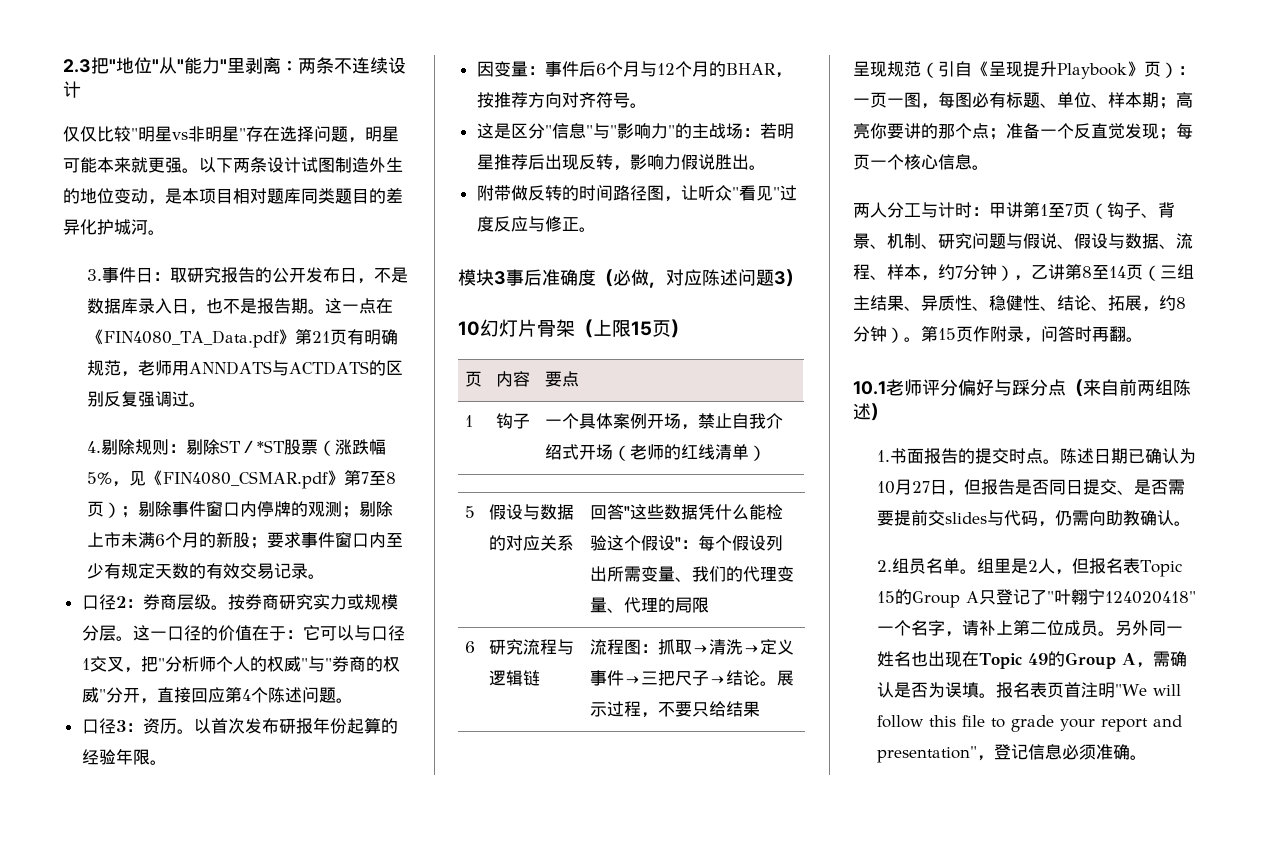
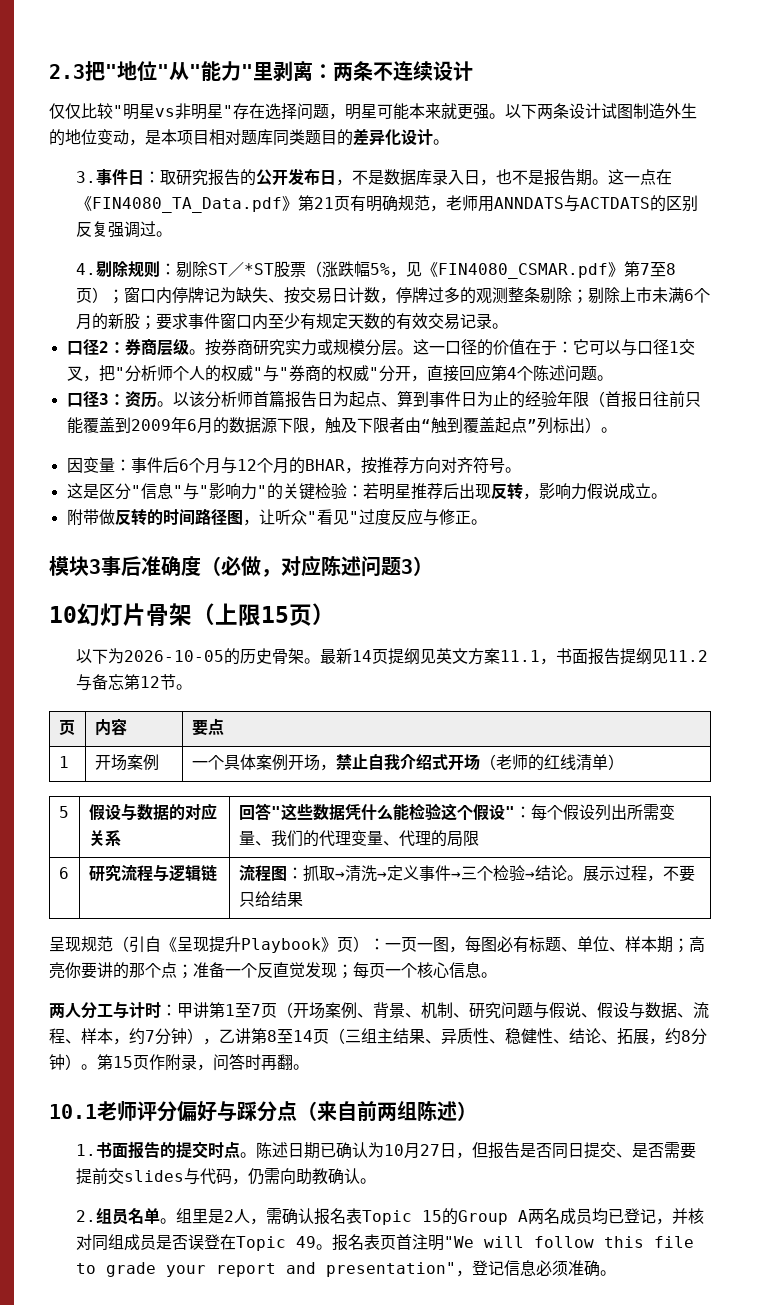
[97,219,148,235] 护城河 -> [401,129,433,145] 设计
[138,501,207,517] 剔除事件 -> (125, 296) none
[291,501,343,517] 的观测 -> [204,287,573,304] 记为缺失、按交易日计数，停牌过多的观测整条剔除
[210,717,398,734] [81,748,150,765] 首次发布研报年份起算的经验年限 -> [188,390,701,408] [66,417,601,434] 该分析师首篇报告日为起点、算到事件日为止的经验年限（首报日往前只能覆盖到2009年6月的数据源下限，触及下限者由“触到覆盖起点”列标出）
[691,123,743,139] 主战场 -> [282,483,347,500] 关键检验
[714,154,749,170] 胜出 -> [618,483,651,500] 成立
(689, 328) none -> [76,648,709,665] [76,674,193,691] // 以下为2026-10-05的历史骨架。最新14页提纲见英文方案11.1，书面报告提纲见11.2与备忘第12节。
[495,413,530,429] 钩子 -> [94,754,159,771] 开场案例
[657,670,709,686] 把尺子 -> [476,865,525,881] 个检验
[1107,202,1141,218] 钩子 -> [293,1002,357,1019] 开场案例
[1072,558,1090,574] 但 -> [266,1208,315,1225] 需确认
[979,589,1197,605] [877,620,1184,637] [877,651,1188,669] [877,682,980,698] 只登记了"叶翱宁124020418"一个名字，请补上第二位成员。另外同一姓名也出现在Topic 49的Group A，需确认是否为误填 -> [528,1208,705,1225] [76,1234,317,1251] 两名成员均已登记，并核对同组成员是否误登在Topic 49

